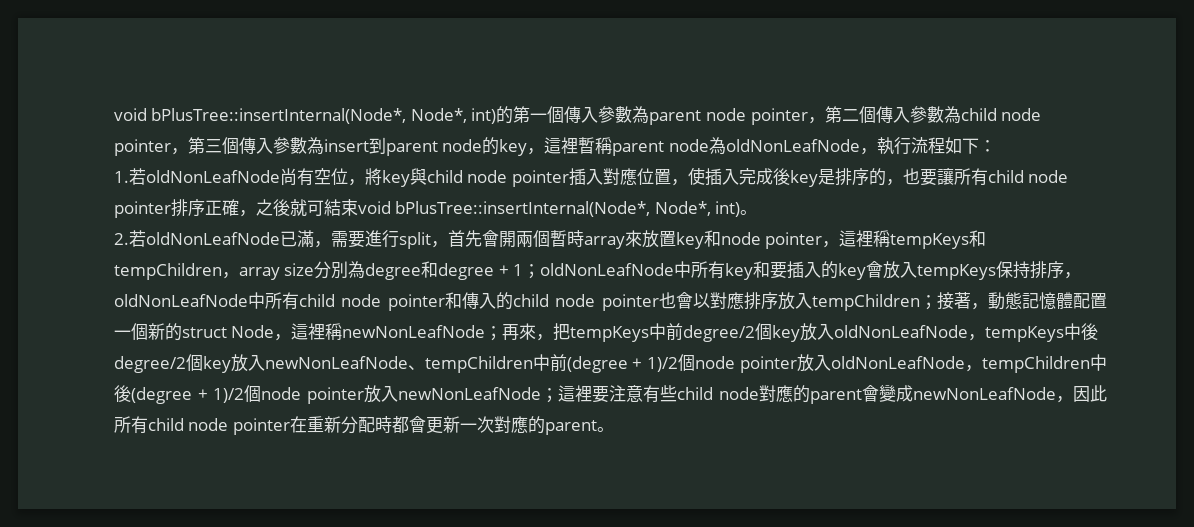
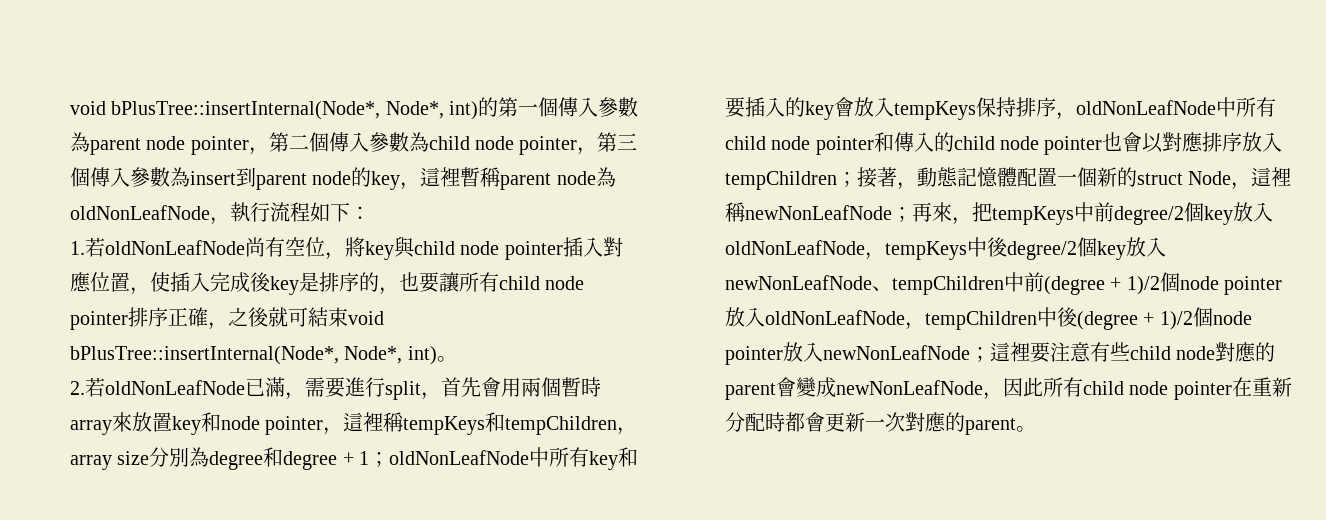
[498,231,516,248] 開 -> [500,378,521,397] 用

